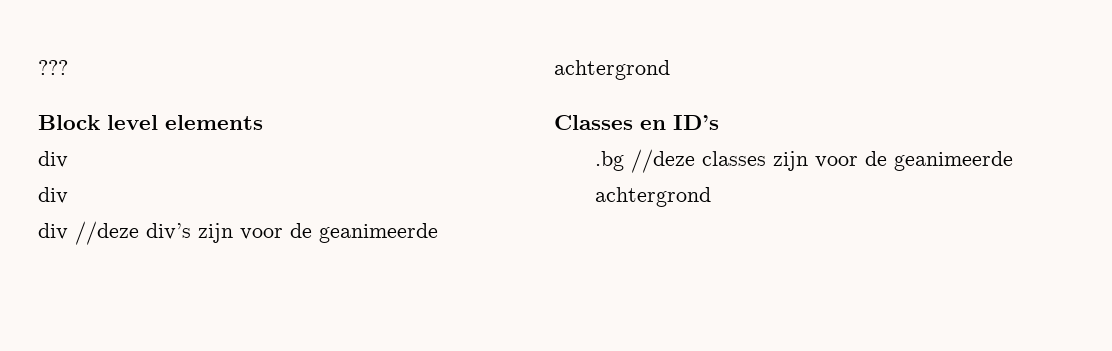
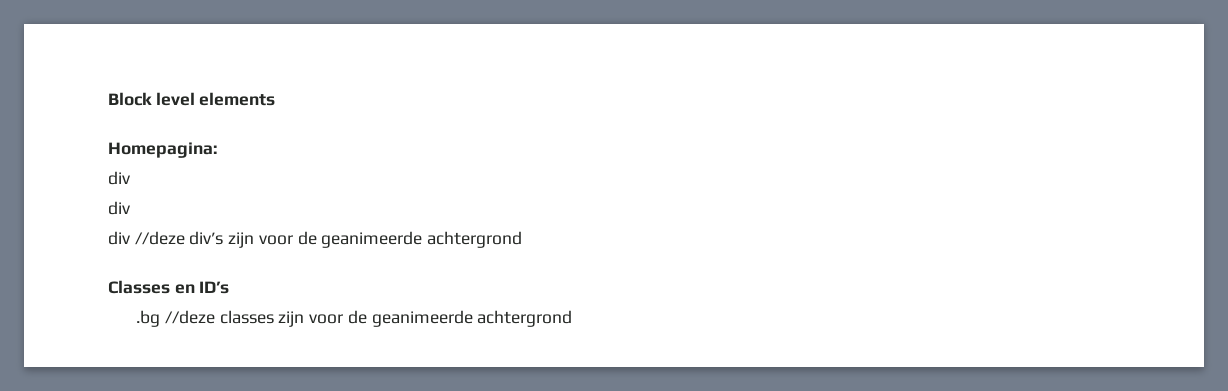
[38,60,68,75] ??? // -> (108, 99) none
(263, 122) none -> [108,142,217,158] // Homepagina:

